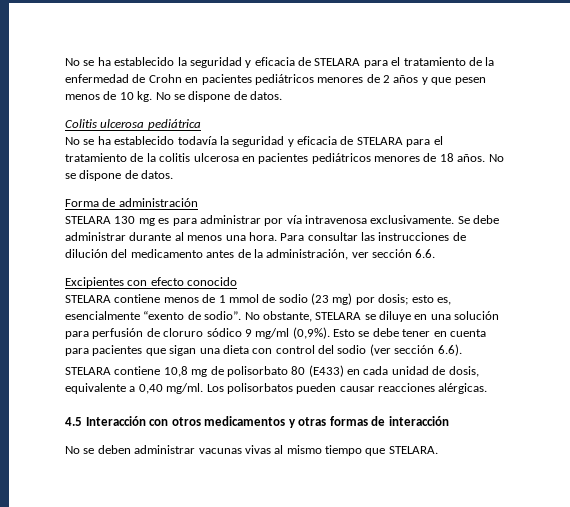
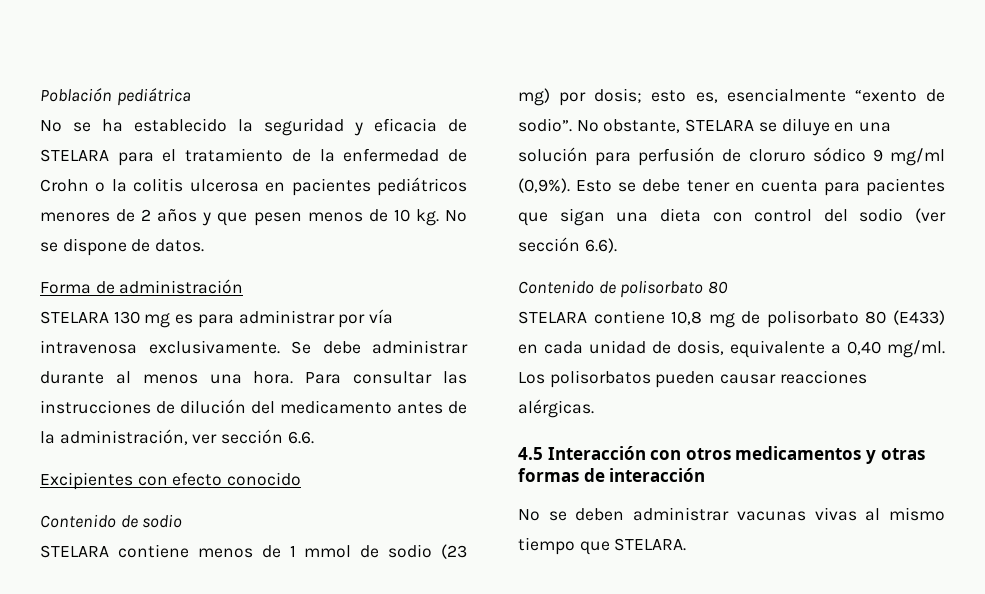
(65, 62) none -> [40,88,191,106] Población pediátrica //
(182, 78) none -> [95,178,259,192] o la colitis ulcerosa
[65,119,201,130] [65,136,443,147] [65,153,504,164] [65,170,174,181] // Colitis ulcerosa pediátrica // No se ha establecido todavía la seguridad y eficacia de STELARA para el tratamiento de la colitis ulcerosa en pacientes pediátricos menores de 18 años. No se dispone de datos. -> (205, 245) none
(238, 281) none -> [40,514,183,528] // Contenido de sodio
(462, 350) none -> [518,280,729,298] // Contenido de polisorbato 80

